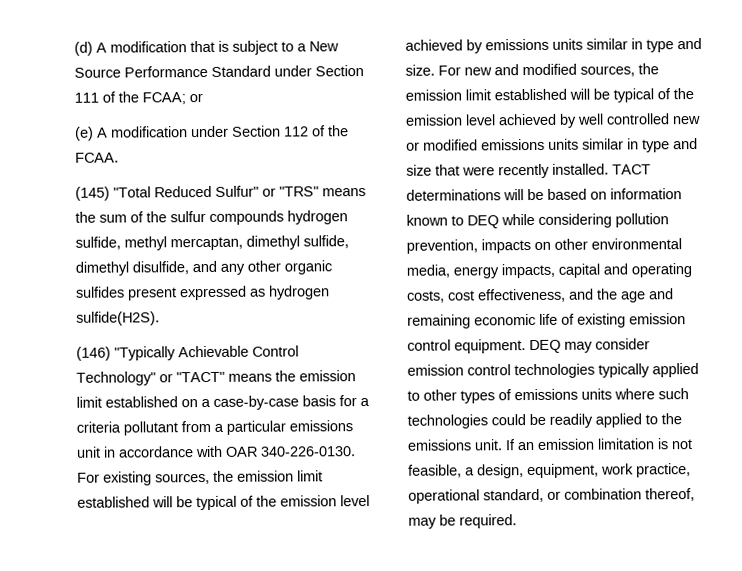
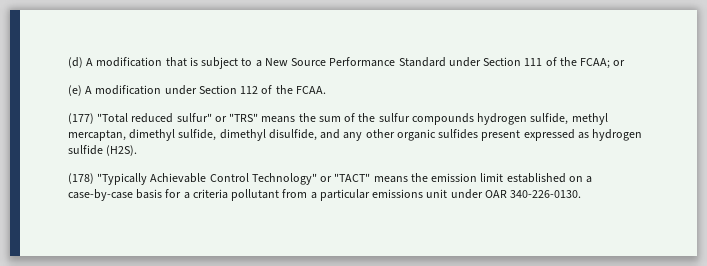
[75,185,259,201] (145) "Total Reduced Sulfur" -> [68,113,212,124] (177) "Total reduced sulfur"
[76,311,160,326] [76,346,111,361] sulfide(H2S). // (146) -> [68,145,138,156] [68,173,94,184] sulfide (H2S). // (178)
[103,445,356,458] [77,470,323,486] [77,495,370,511] [405,37,702,54] [405,63,659,77] [405,88,694,103] [405,113,701,128] [406,138,698,153] [406,163,651,179] [406,188,682,201] [406,213,669,229] [406,238,682,254] [406,263,692,279] [407,288,674,303] [407,313,686,329] [407,338,650,354] [407,363,699,379] [407,388,689,404] [407,413,682,429] [407,438,693,451] [408,463,691,479] [408,488,695,504] [408,514,517,529] in accordance with OAR 340-226-0130. For existing sources, the emission limit established will be typical of the emission level achieved by emissions units similar in type and size. For new and modified sources, the emission limit established will be typical of the emission level achieved by well controlled new or modified emissions units similar in type and size that were recently installed. TACT determinations will be based on information known to DEQ while considering pollution prevention, impacts on other environmental media, energy impacts, capital and operating costs, cost effectiveness, and the age and remaining economic life of existing emission control equipment. DEQ may consider emission control technologies typically applied to other types of emissions units where such technologies could be readily applied to the emissions unit. If an emission limitation is not feasible, a design, equipment, work practice, operational standard, or combination thereof, may be required. -> [450,189,582,199] under OAR 340-226-0130.

